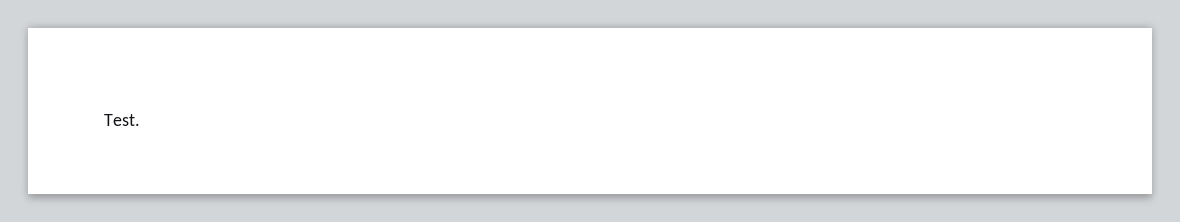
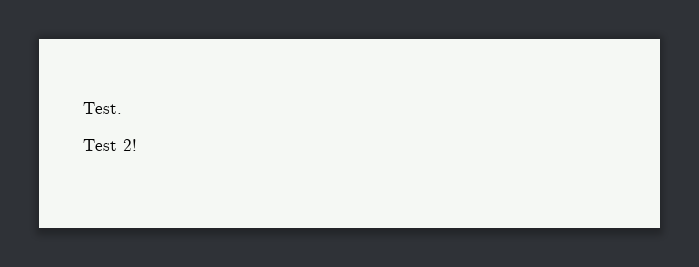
(140, 120) none -> [83,139,137,151] // Test 2!

